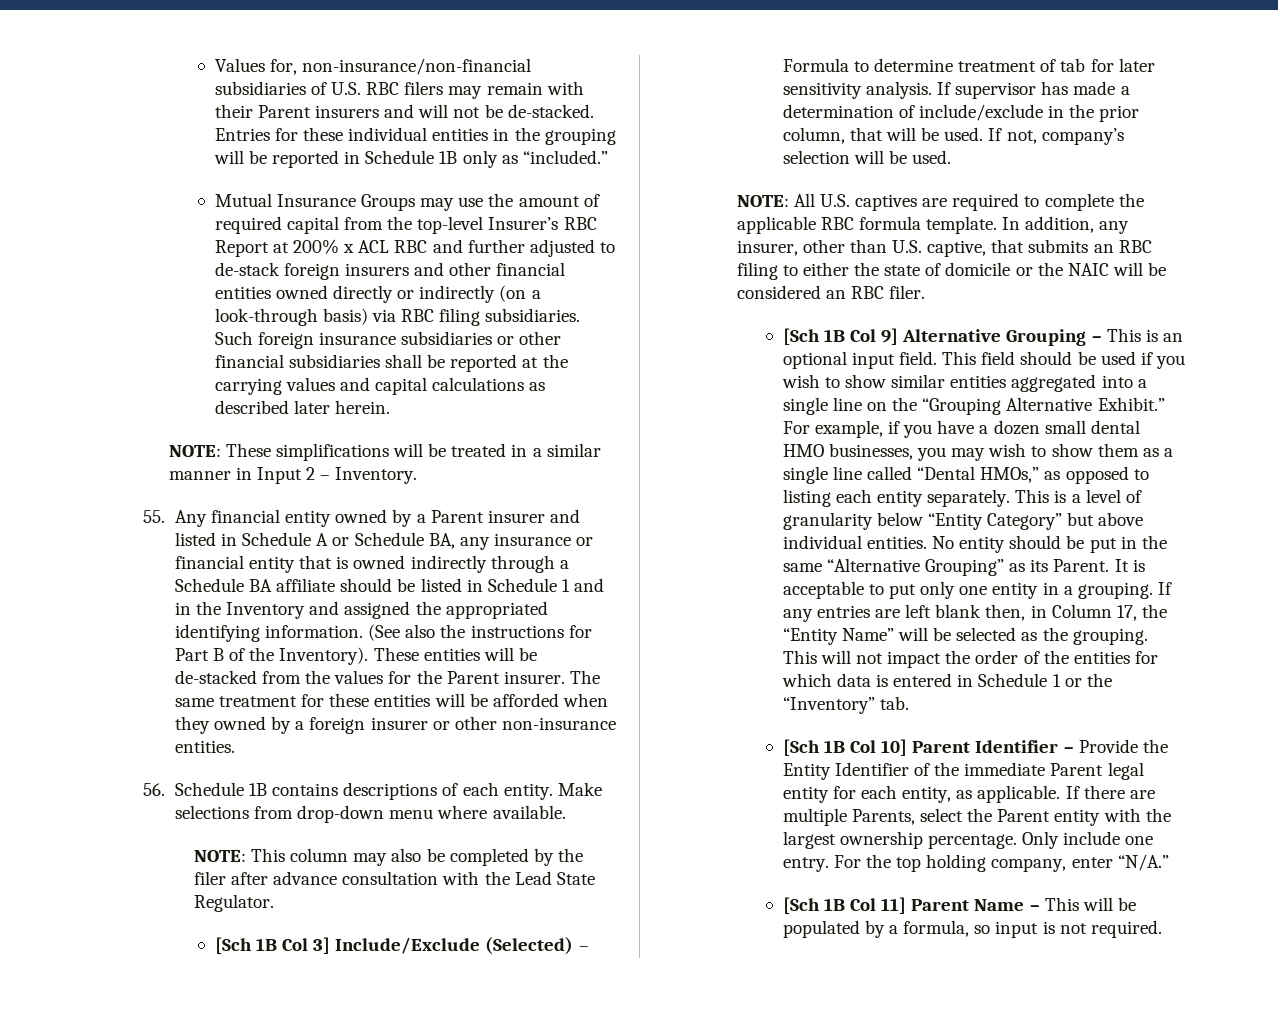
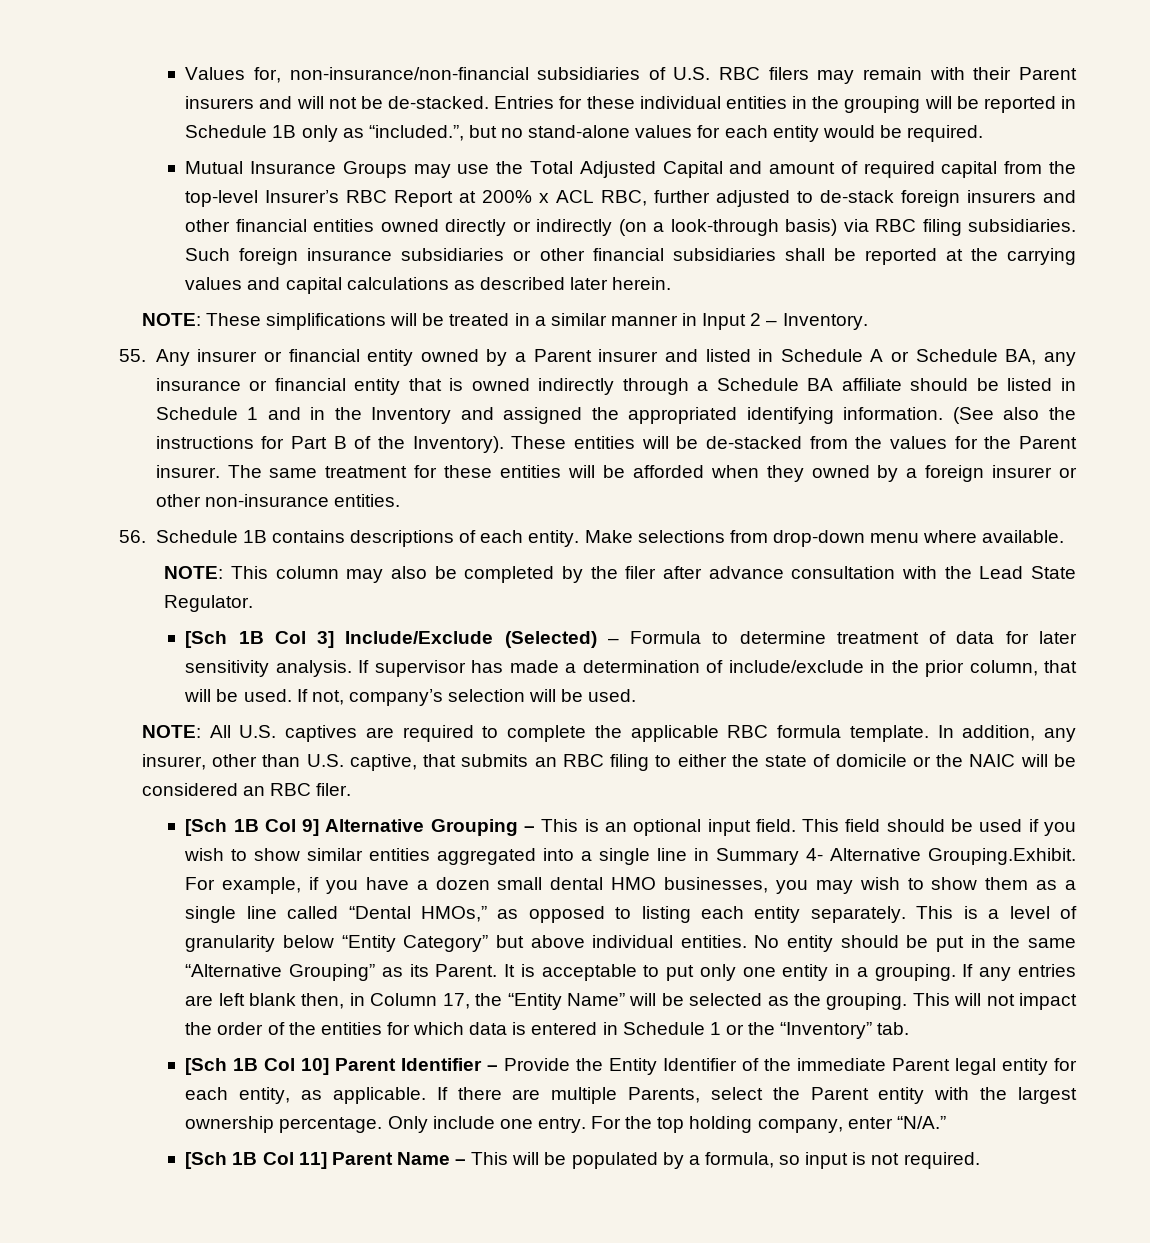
[522,150,608,164] “included.” -> [368,125,984,142] “included.”, but no stand-alone values for each entity would be required.
(514, 200) none -> [529,161,763,178] Total Adjusted Capital and
[394,239,463,253] RBC and -> [601,190,648,206] RBC,
(207, 518) none -> [197,349,282,362] insurer or
[1060,58,1086,72] tab -> [956,631,995,644] data
[867,397,1165,415] on the “Grouping Alternative Exhibit.” -> [694,848,1076,865] in Summary 4- Alternative Grouping.Exhibit.

